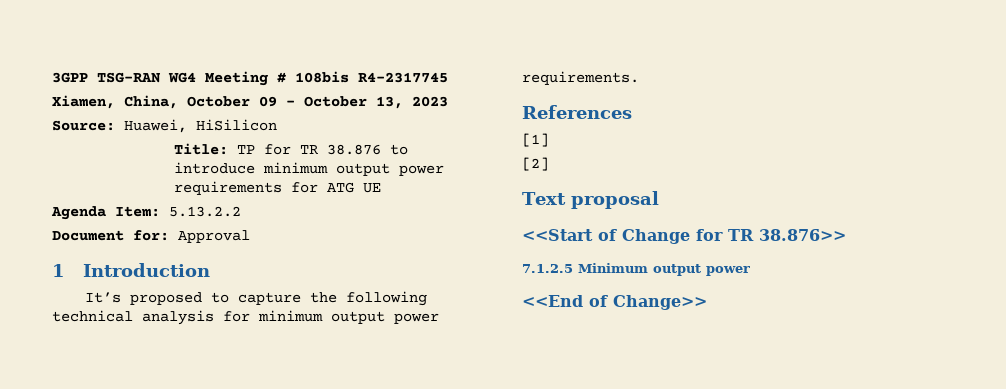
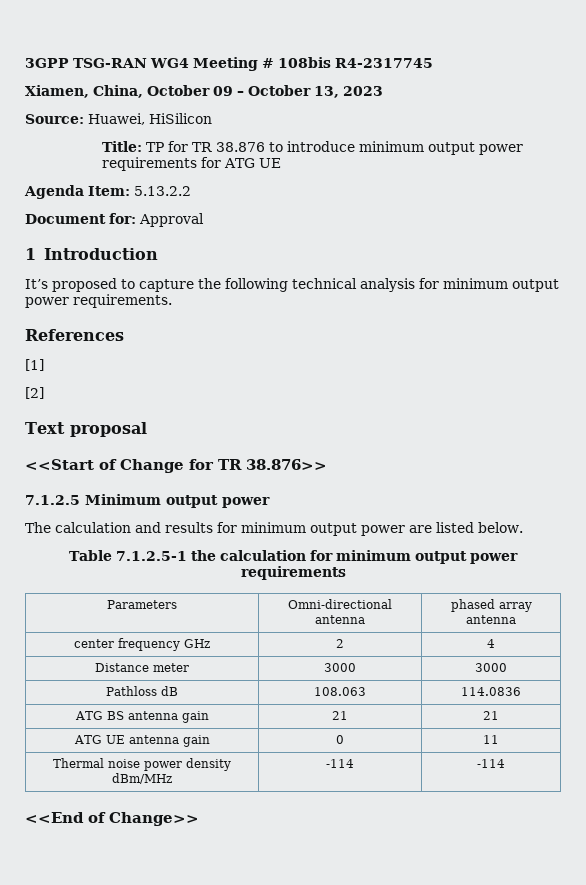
(750, 271) none -> [25,522,523,536] [69,550,518,564] [240,566,346,580] [107,600,177,609] [288,599,392,609] [315,615,365,624] [450,599,532,612] [466,615,516,624] [74,638,210,651] [336,639,344,648] [487,639,495,648] [95,663,189,672] [324,663,356,672] [475,663,507,672] [106,686,178,696] [314,687,366,696] [461,687,521,696] [74,711,209,723] [332,711,348,720] [483,711,499,720] [73,735,210,747] [336,735,344,744] [483,735,499,744] [53,758,231,771] [112,773,172,784] [326,759,354,768] [477,759,505,768] // The calculation and results for minimum output power are listed below. // Table 7.1.2.5-1 the calculation for minimum output power requirements // Parameters | Omni-directional antenna | phased array antenna // center frequency GHz | 2 | 4 // Distance meter | 3000 | 3000 // Pathloss dB | 108.063 | 114.0836 // ATG BS antenna gain | 21 | 21 // ATG UE antenna gain | 0 | 11 // Thermal noise power density dBm/MHz | -114 | -114

